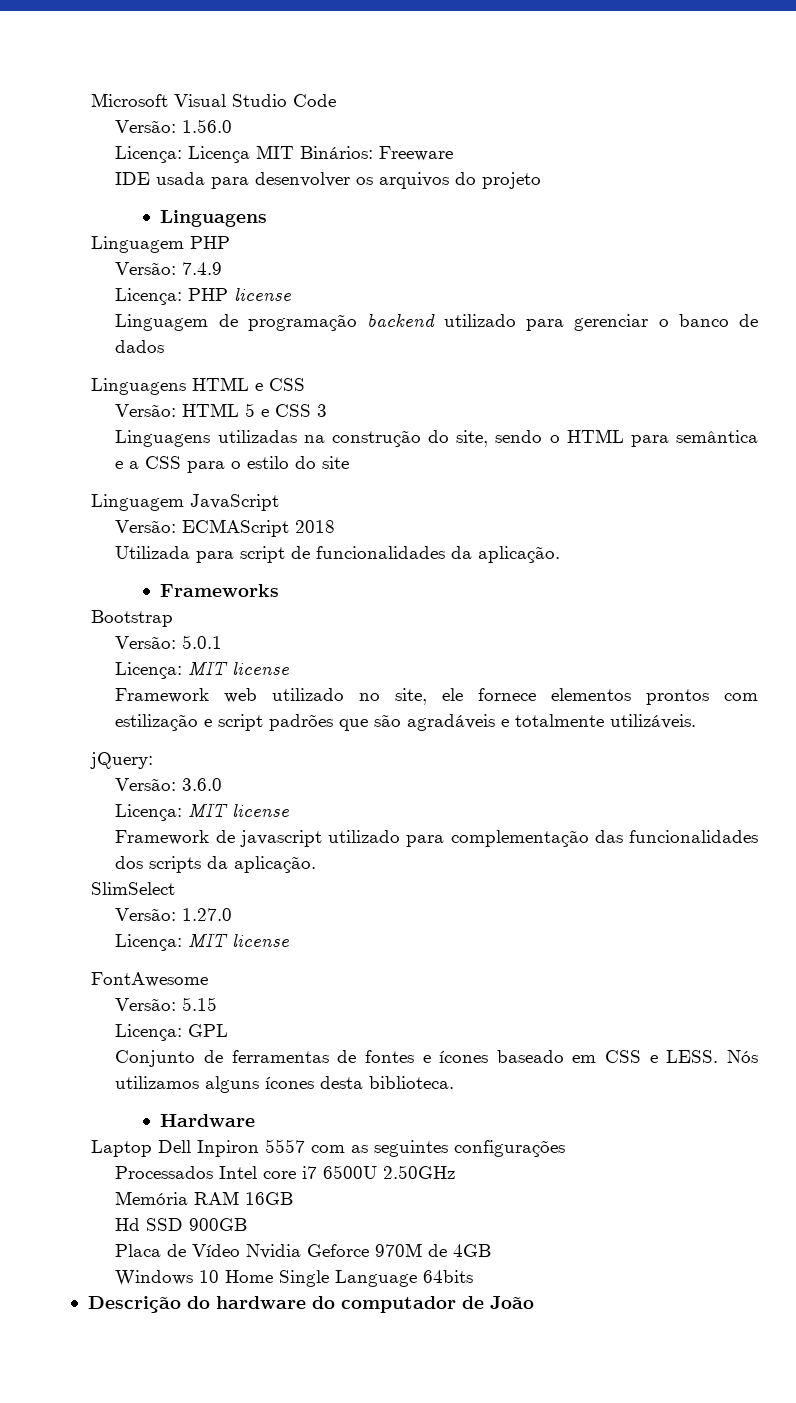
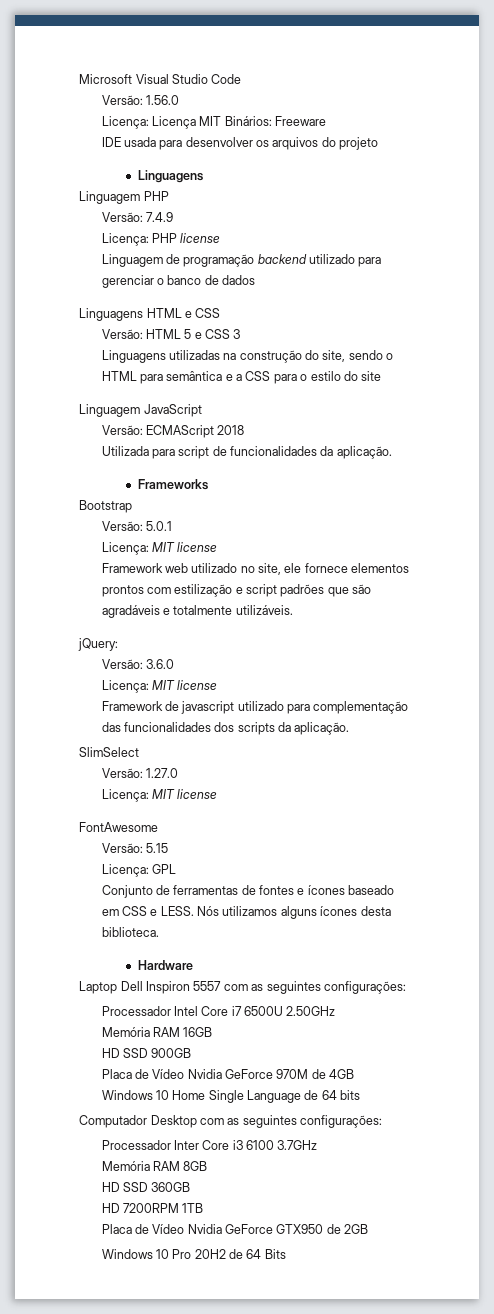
[197,1140,260,1157] Inpiron -> [146,981,191,994] Inspiron
[454,1140,566,1157] [115,1166,297,1179] configurações // Processados Intel core -> [323,981,406,994] [101,1006,229,1016] configurações: // Processador Intel Core
[115,1218,141,1231] Hd -> [101,1048,120,1058] HD
[307,1244,370,1257] Geforce -> [225,1069,274,1079] GeForce
[423,1270,474,1283] [87,1296,534,1313] 64bits // Descrição do hardware do computador de João -> [304,1090,361,1100] [79,1115,383,1128] [101,1140,318,1150] [101,1161,208,1171] [101,1182,191,1192] [101,1203,204,1213] [101,1224,369,1234] [101,1249,286,1259] de 64 bits // Computador Desktop com as seguintes configurações: // Processador Inter Core i3 6100 3.7GHz // Memória RAM 8GB // HD SSD 360GB // HD 7200RPM 1TB // Placa de Vídeo Nvidia GeForce GTX950 de 2GB // Windows 10 Pro 20H2 de 64 Bits

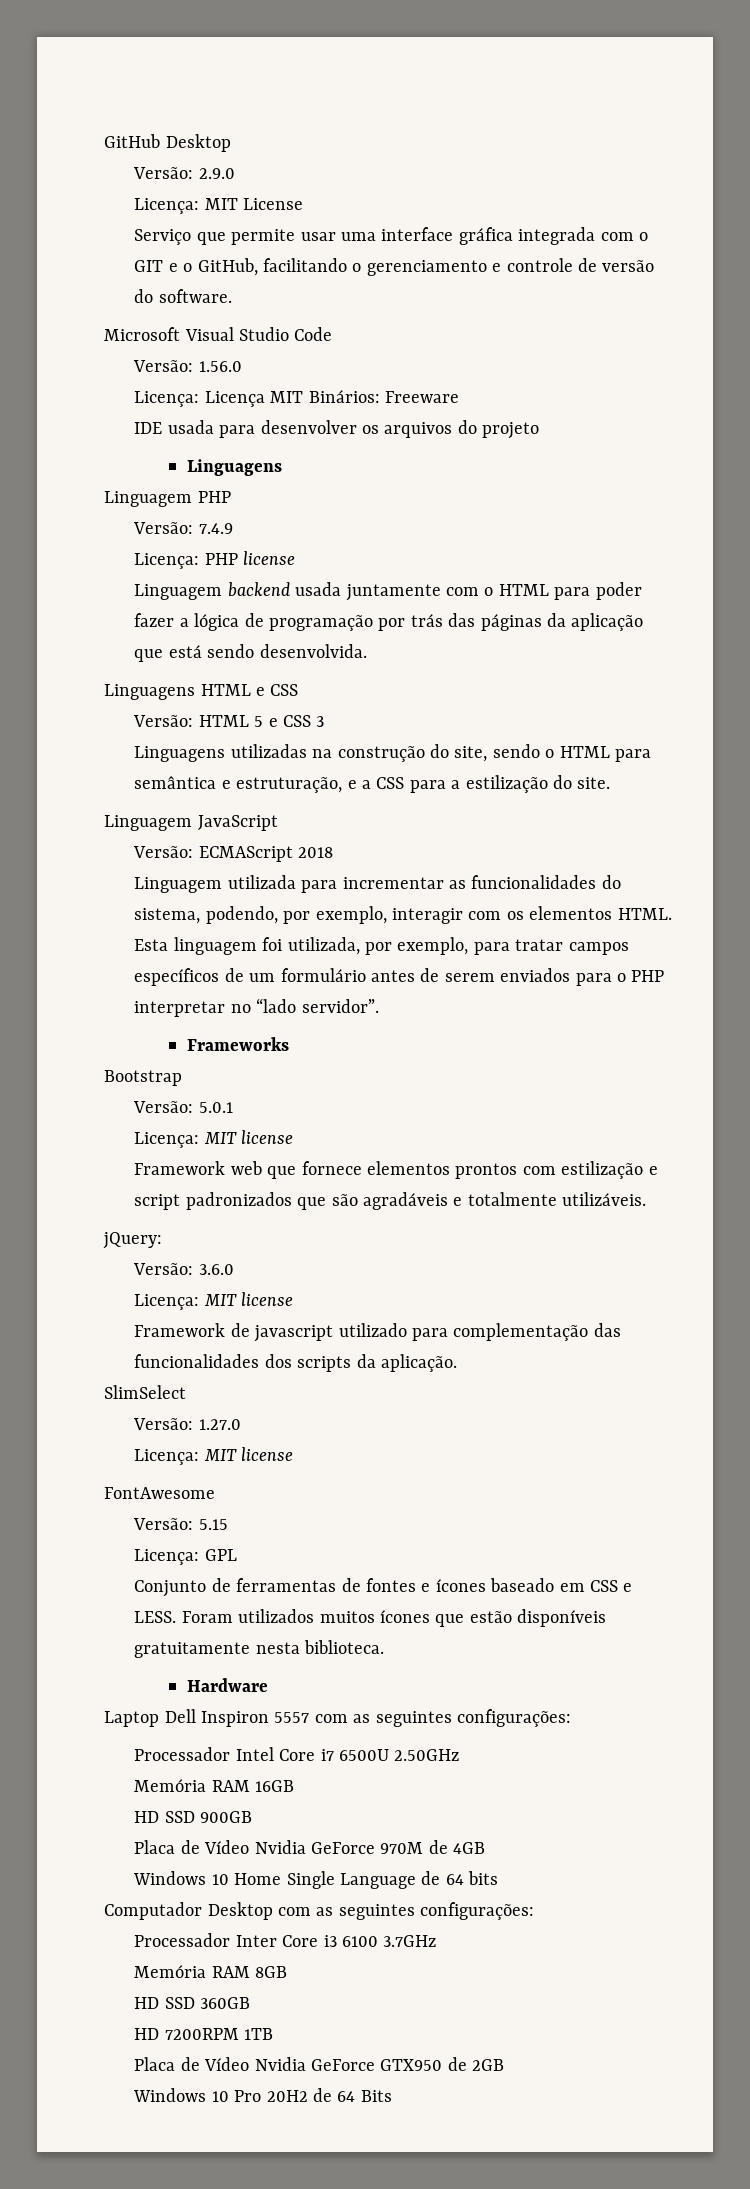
(79, 79) none -> [104,134,231,152] [133,167,235,179] [134,198,304,214] [134,227,649,245] [134,258,655,276] [134,289,232,303] GitHub Desktop // Versão: 2.9.0 // Licença: MIT License // Serviço que permite usar uma interface gráfica integrada com o GIT e o GitHub, facilitando o gerenciamento e controle de versão do software. //
[165,254,382,267] [101,275,256,288] de programação backend utilizado para gerenciar o banco de dados -> [227,582,642,601] [134,613,644,631] [134,644,367,662] backend usada juntamente com o HTML para poder fazer a lógica de programação por trás das páginas da aplicação que está sendo desenvolvida.
(233, 377) none -> [236,777,357,793] estruturação, e
[300,371,382,381] o estilo do site -> [451,775,611,793] a estilização do site.
[101,446,392,459] Utilizada para script de funcionalidades da aplicação. -> [134,875,621,893] [134,906,672,924] [134,937,629,955] [134,968,665,986] [134,998,379,1017] Linguagem utilizada para incrementar as funcionalidades do sistema, podendo, por exemplo, interagir com os elementos HTML. Esta linguagem foi utilizada, por exemplo, para tratar campos específicos de um formulário antes de serem enviados para o PHP interpretar no “lado servidor”.
[191,563,302,575] utilizado no site, ele -> [267,1166,297,1179] que
[280,584,325,597] padrões -> [185,1192,292,1210] padronizados
[197,906,391,919] Nós utilizamos alguns ícones desta -> [181,1609,607,1627] [134,1642,300,1658] Foram utilizados muitos ícones que estão disponíveis gratuitamente nesta

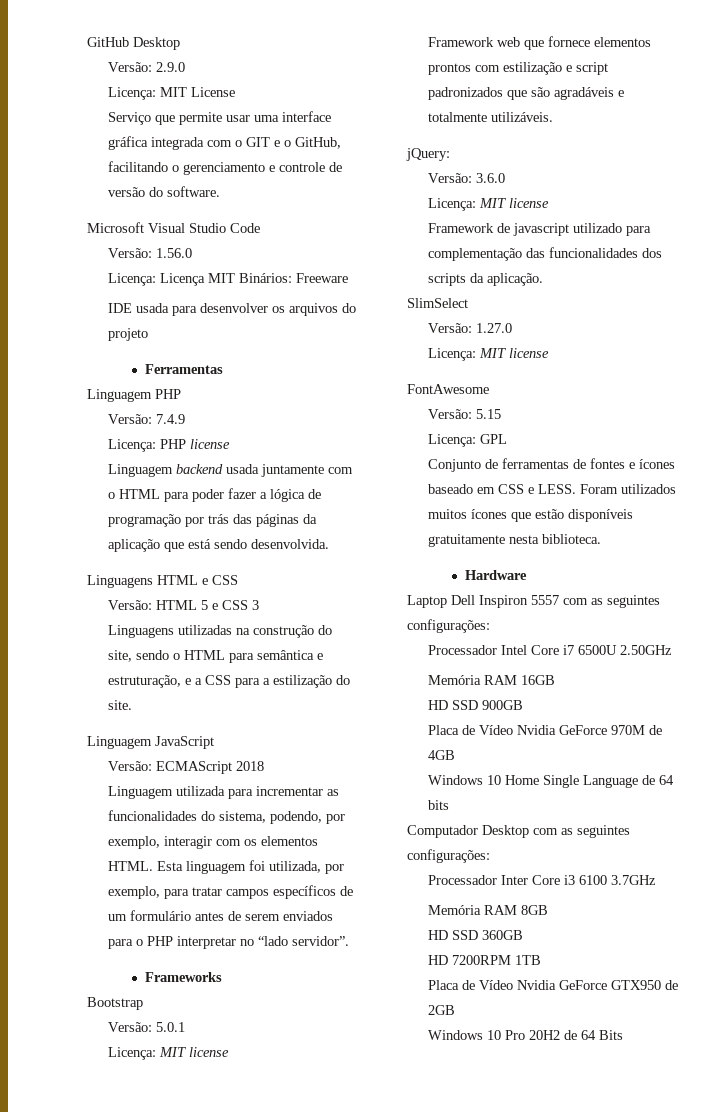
[186,459,282,476] Linguagens -> [145,364,224,374] Ferramentas

